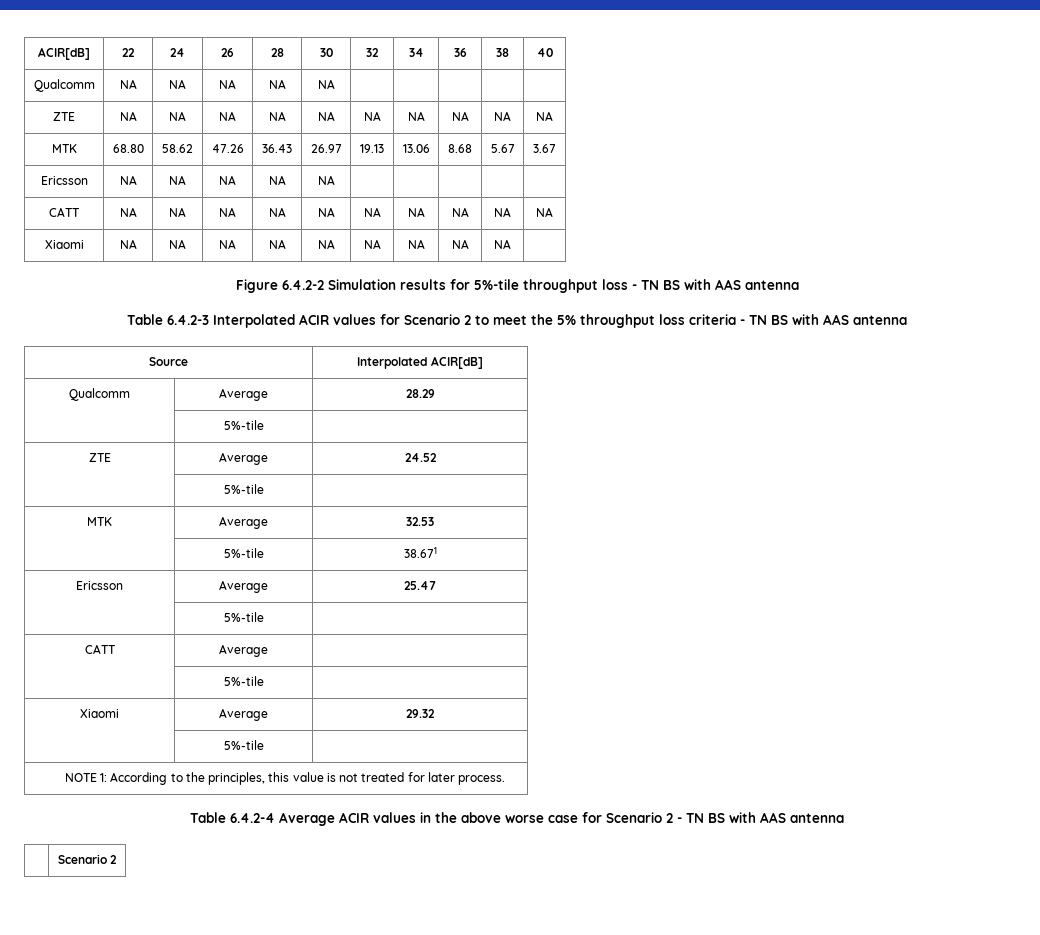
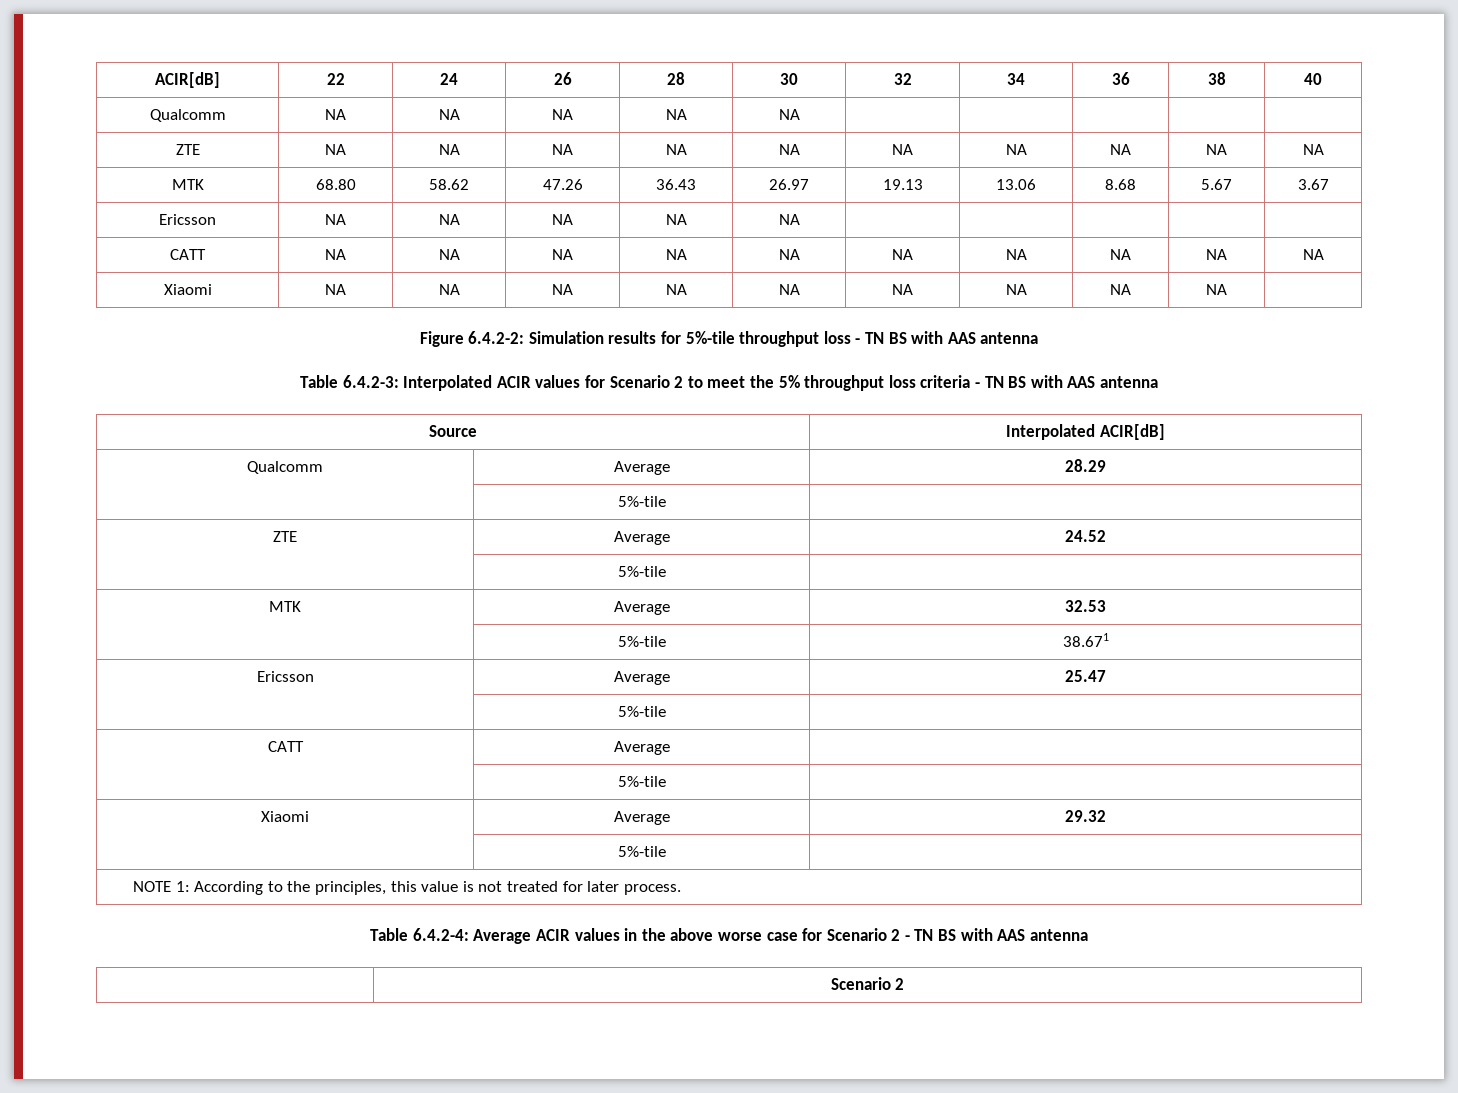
[281,280,324,290] 6.4.2-2 -> [468,331,525,344] 6.4.2-2:
[167,315,209,325] 6.4.2-3 -> [342,375,399,388] 6.4.2-3:
[230,813,275,823] 6.4.2-4 -> [412,928,469,941] 6.4.2-4:

